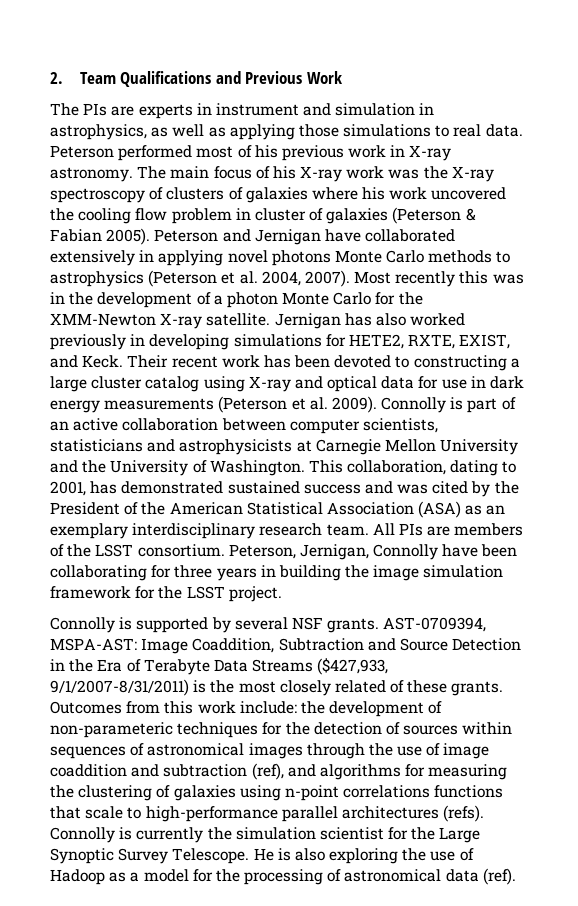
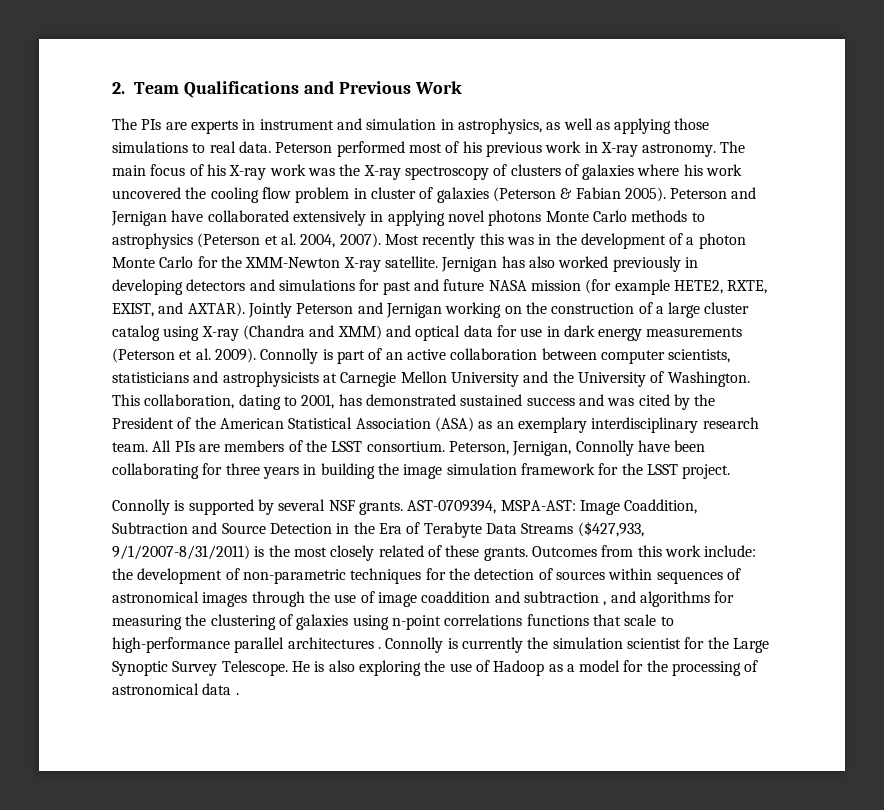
[233,334,511,349] [50,355,507,371] simulations for HETE2, RXTE, EXIST, and Keck. Their recent work has been devoted to constructing -> [186,279,768,295] [112,302,653,318] detectors and simulations for past and future NASA mission (for example HETE2, RXTE, EXIST, and AXTAR). Jointly Peterson and Jernigan working on the construction of
(291, 384) none -> [242,325,382,340] (Chandra and XMM)
[50,722,173,738] non-parameteric -> [242,569,346,584] non-parametric
[251,763,284,780] (ref), -> [603,601,607,606] ,
[443,805,485,822] (refs). -> [377,647,381,649] .
[482,868,516,885] (ref). -> [235,693,239,695] .

